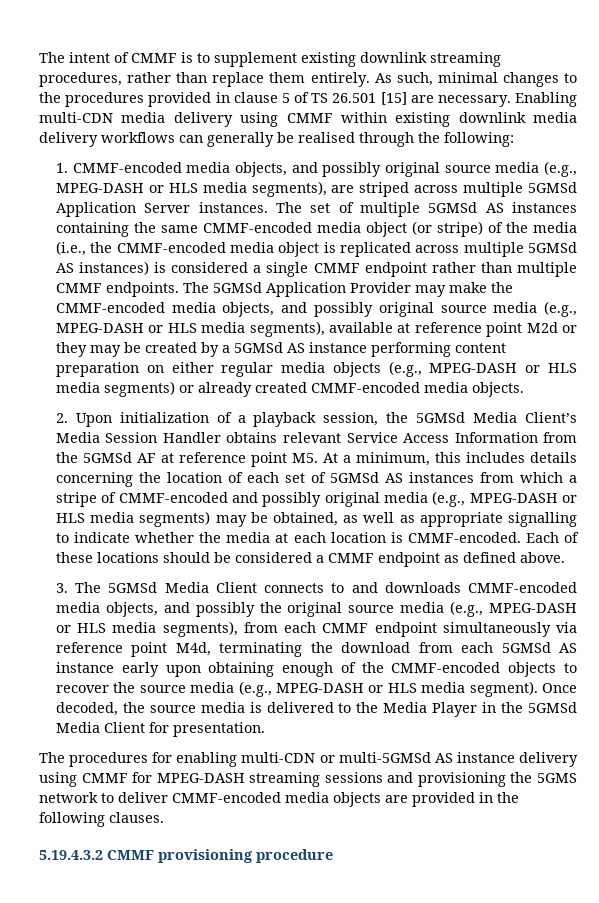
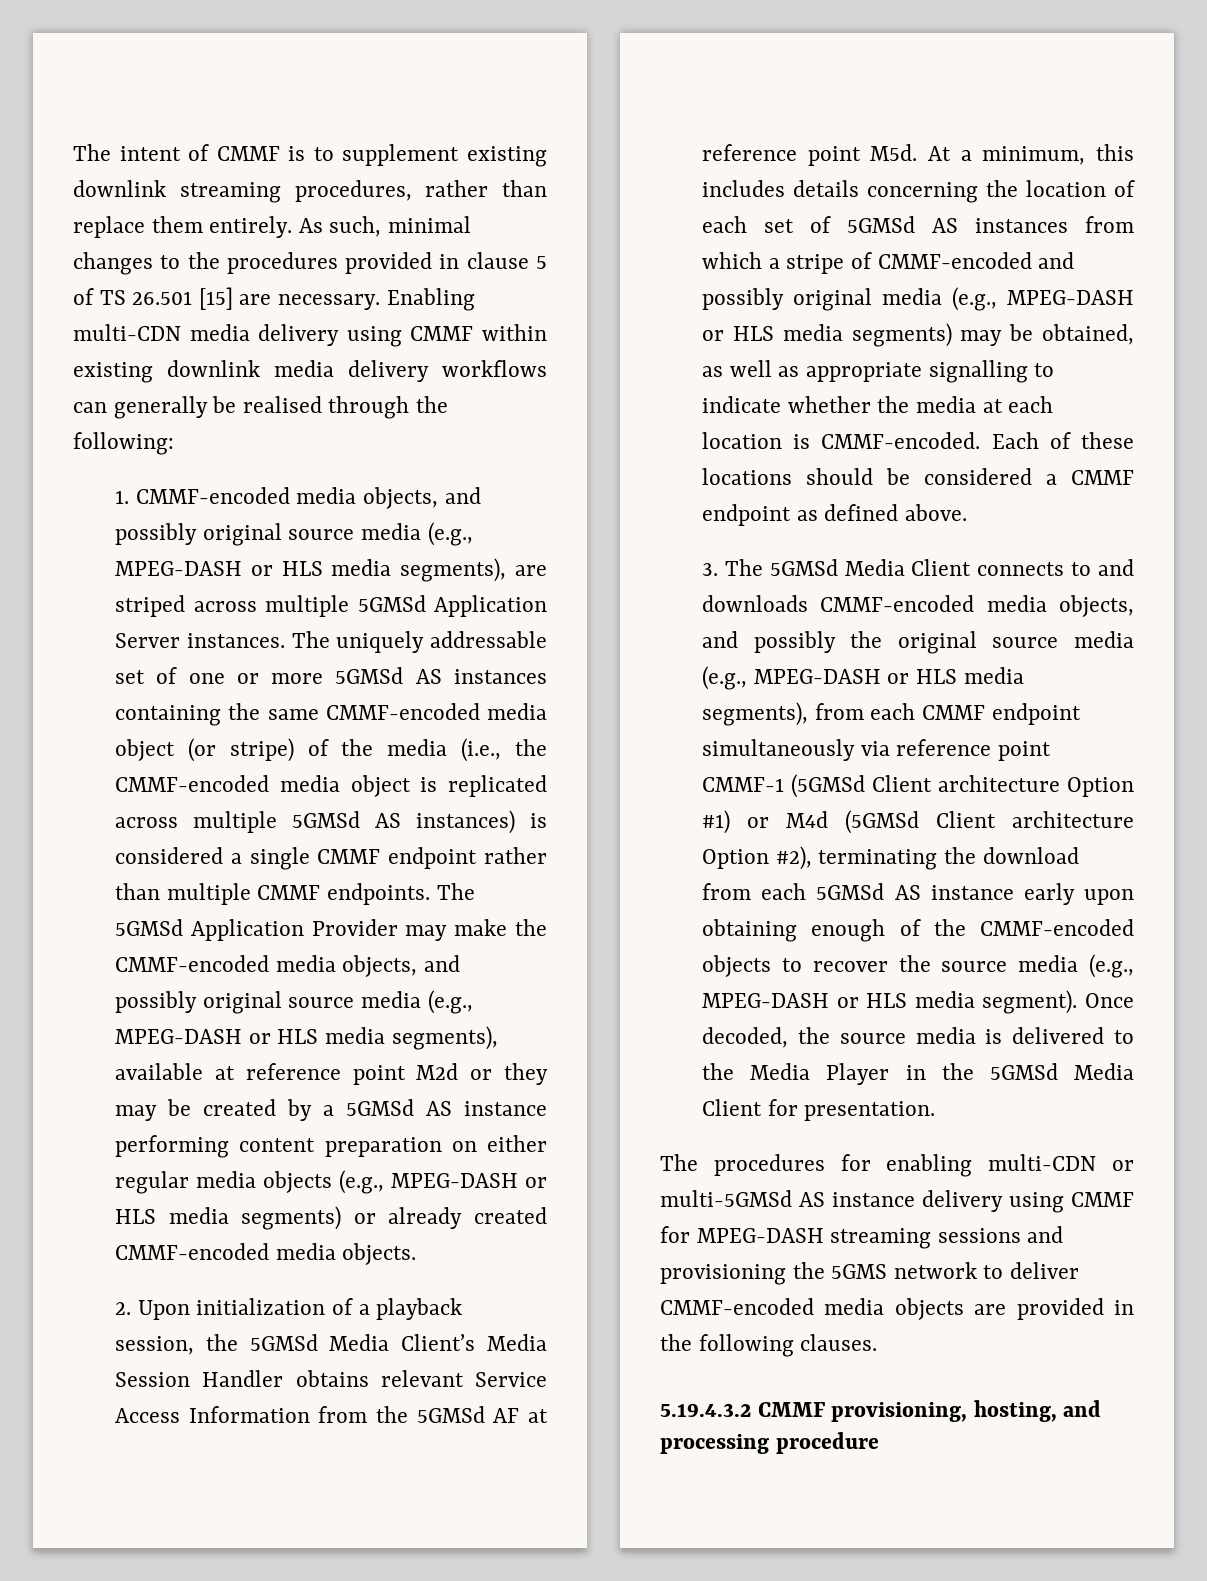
[310,202,420,217] set of multiple -> [336,631,547,653] [115,667,324,684] uniquely addressable set of one or more
[291,453,318,463] M5. -> [870,144,918,161] M5d.
[175,642,211,656] M4d, -> [702,774,1134,798] [702,810,1134,834] [702,846,812,870] CMMF-1 (5GMSd Client architecture Option #1) or M4d (5GMSd Client architecture Option #2),
[158,849,253,863] provisioning -> [831,1400,1102,1422] [660,1434,769,1454] provisioning, hosting, and processing

